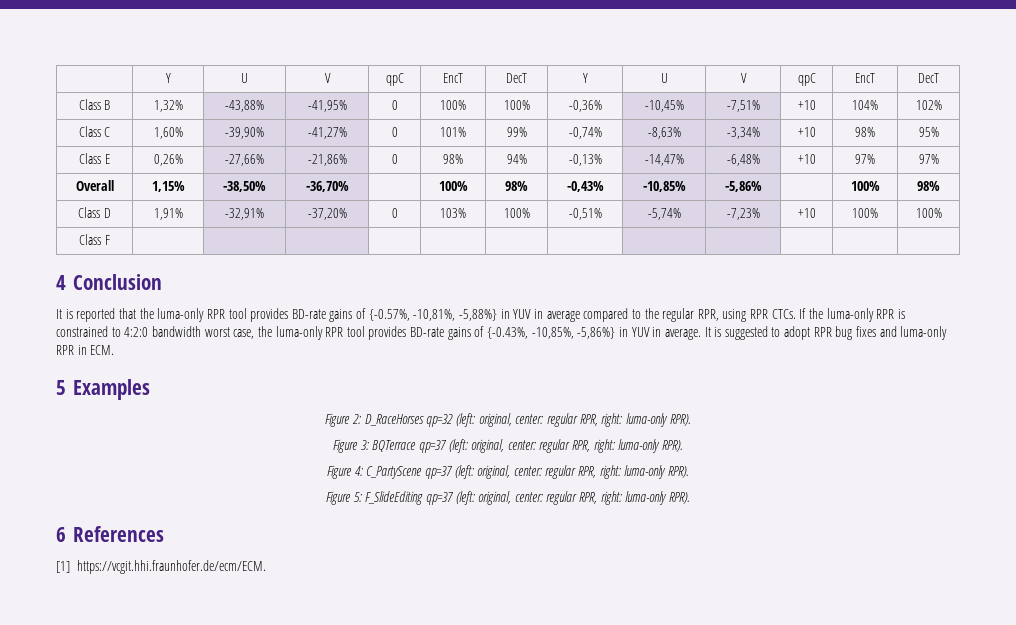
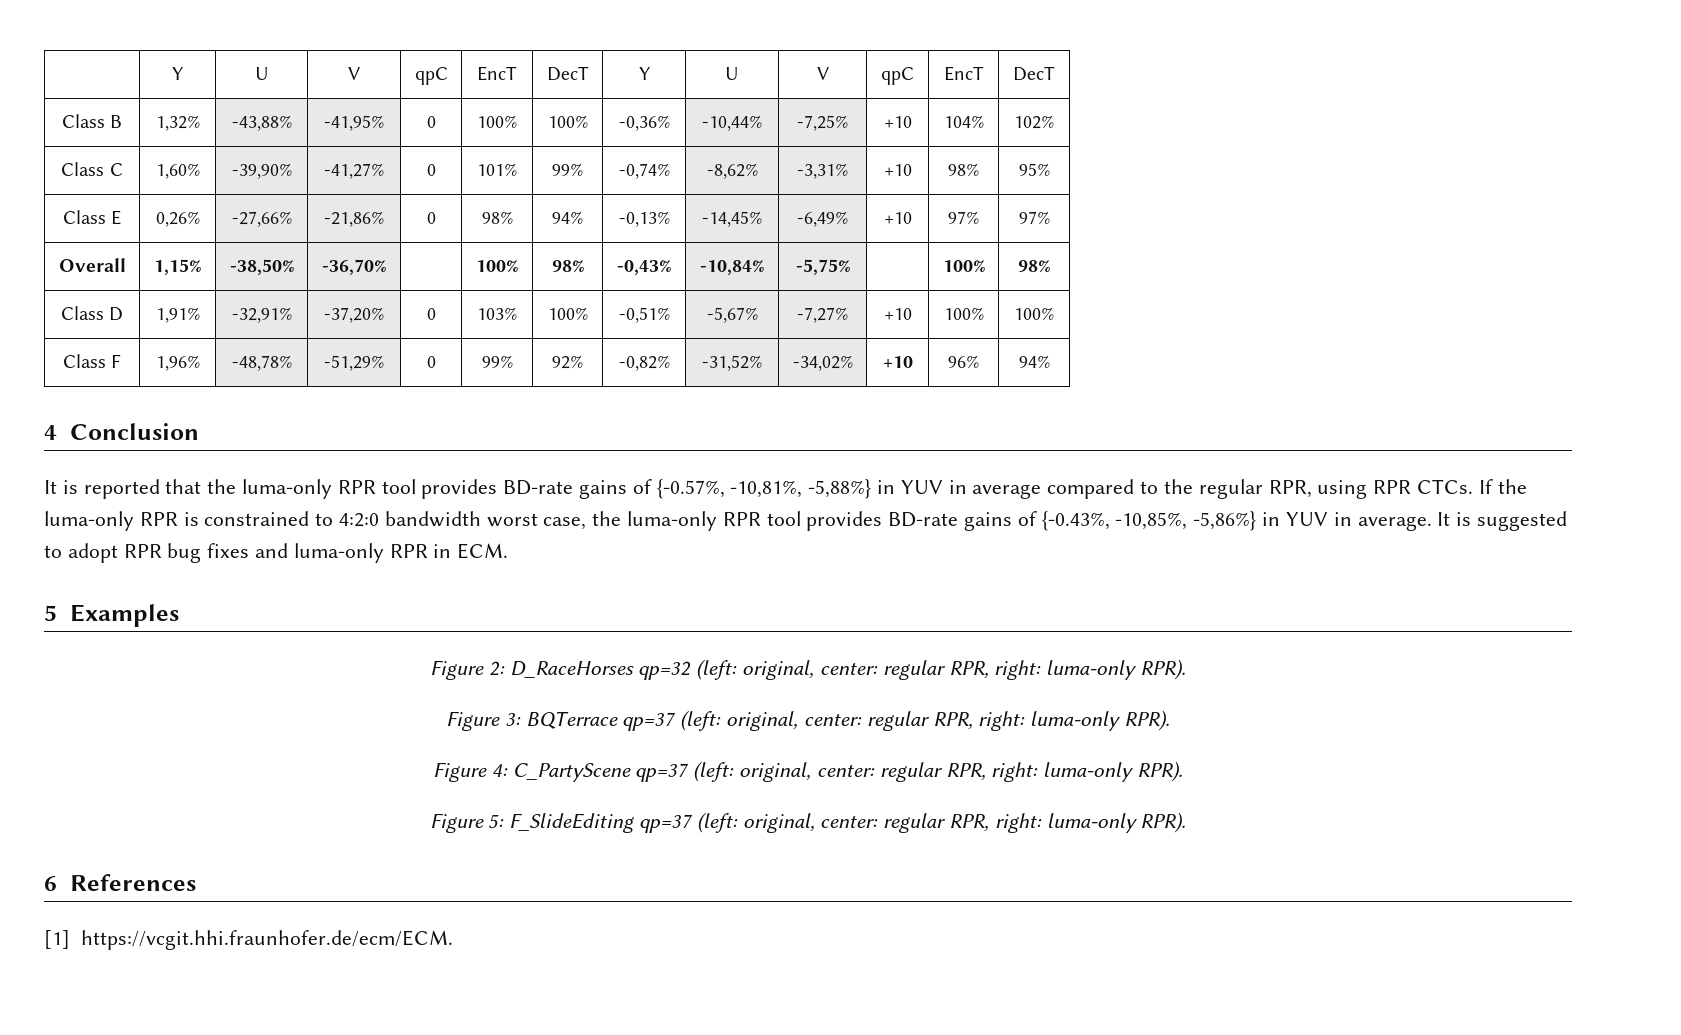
[644,100,684,112] [726,100,760,112] -10,45% | -7,51% -> [702,115,762,131] [797,115,848,131] -10,44% | -7,25%
[647,127,681,139] [726,127,760,139] -8,63% | -3,34% -> [706,163,758,179] [797,163,848,179] -8,62% | -3,31%
[644,154,684,166] [726,154,760,166] -14,47% | -6,48% -> [702,211,762,227] [797,211,848,227] -14,45% | -6,49%
[642,181,686,192] [724,181,762,192] -10,85% | -5,86% -> [700,260,764,275] [795,259,850,275] -10,84% | -5,75%
[647,208,681,220] [726,208,760,220] -5,74% | -7,23% -> [706,307,758,323] [797,307,848,323] -5,67% | -7,27%
(110, 240) | | | | | | | | | | | -> [155,355,200,371] [231,355,292,371] [324,355,384,371] [426,356,436,368] [481,355,513,368] [552,355,583,369] [618,355,670,371] [702,355,762,371] [792,355,853,371] [882,356,913,368] [948,355,979,368] [1018,355,1050,368] 1,96% | -48,78% | -51,29% | 0 | 99% | 92% | -0,82% | -31,52% | -34,02% | +10 | 96% | 94%

